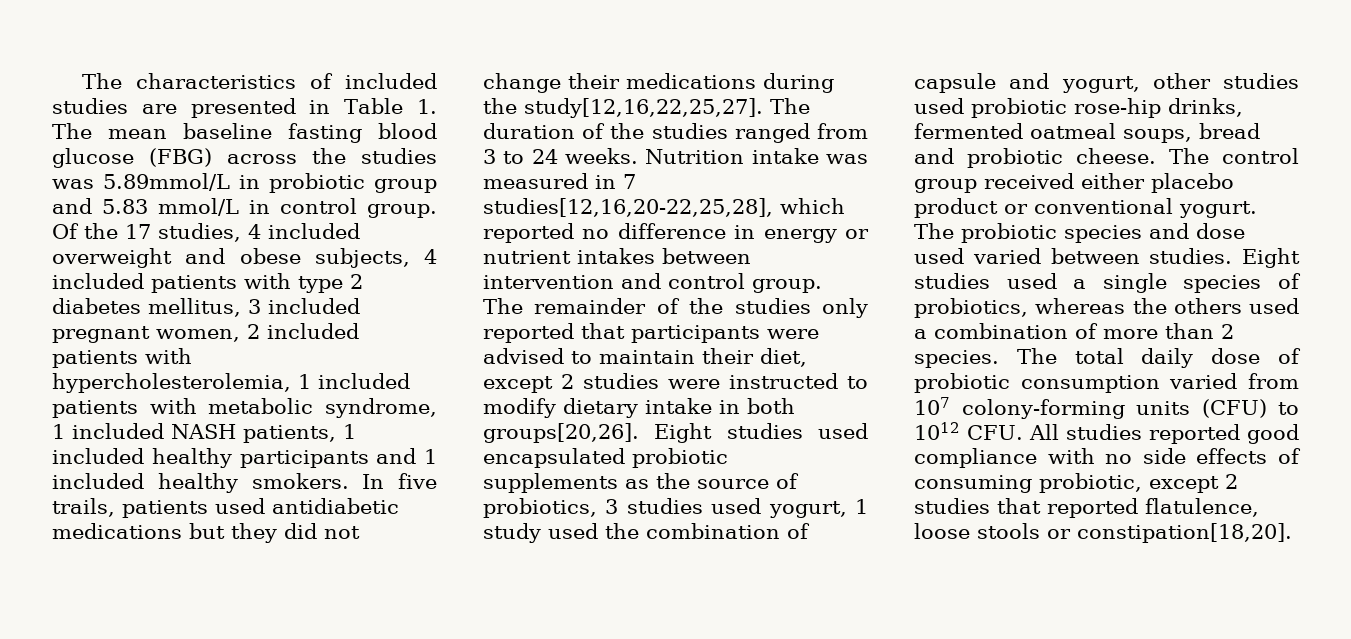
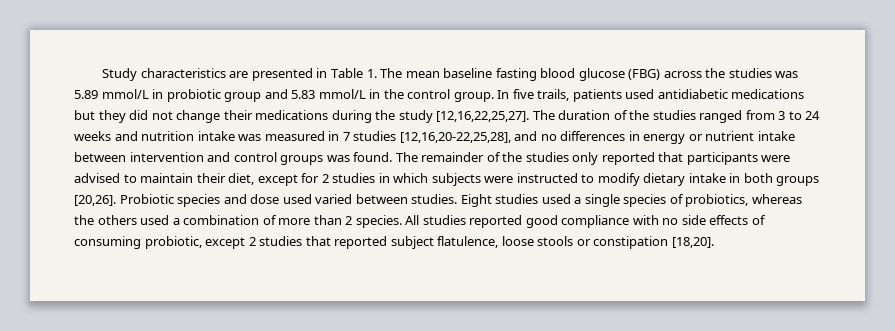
[81,73,437,89] [52,98,128,114] The characteristics of included studies -> [102,68,226,81] Study characteristics
[103,173,230,191] 5.89mmol/L -> [74,89,149,99] 5.89 mmol/L
[280,198,437,218] [52,223,360,242] [52,248,437,268] [52,273,363,293] [52,298,360,317] [52,323,359,343] [52,348,192,368] [52,373,410,393] [52,398,438,418] [52,423,356,443] [52,448,437,468] [52,473,349,493] control group. Of the 17 studies, 4 included overweight and obese subjects, 4 included patients with type 2 diabetes mellitus, 3 included pregnant women, 2 included patients with hypercholesterolemia, 1 included patients with metabolic syndrome, 1 included NASH patients, 1 included healthy participants and 1 included healthy smokers. -> [383,89,494,102] the control group.
[524,98,763,118] study[12,16,22,25,27]. -> [398,110,530,123] study [12,16,22,25,27].
[565,148,745,164] weeks. Nutrition -> [74,131,195,141] weeks and nutrition
[483,198,845,217] [483,223,726,243] studies[12,16,20-22,25,28], which reported no difference -> [353,131,626,143] studies [12,16,20-22,25,28], and no differences
[577,248,655,264] intakes -> [757,131,795,141] intake
[752,279,822,293] group. -> [280,152,393,165] groups was found.
[561,373,659,389] 2 studies -> [301,173,481,186] for 2 studies in which subjects
[483,423,868,443] [483,448,728,468] [483,473,799,493] [483,498,868,518] [483,523,810,543] [914,73,1299,93] [914,98,1243,118] [914,123,1260,143] [914,148,1299,168] [914,173,1234,193] [914,198,1257,218] [914,223,1057,243] groups[20,26]. Eight studies used encapsulated probiotic supplements as the source of probiotics, 3 studies used yogurt, 1 study used the combination of capsule and yogurt, other studies used probiotic rose-hip drinks, fermented oatmeal soups, bread and probiotic cheese. The control group received either placebo product or conventional yogurt. The probiotic -> [776,176,820,186] [74,194,174,206] groups [20,26]. Probiotic
[1016,348,1301,368] [914,373,1299,393] [914,397,1299,419] [914,422,1024,440] The total daily dose of probiotic consumption varied from 107 colony-forming units (CFU) to 1012 CFU. -> (402, 221) none
(1138, 508) none -> [390,236,434,249] subject
[1077,523,1292,543] constipation[18,20]. -> [593,236,714,249] constipation [18,20].

